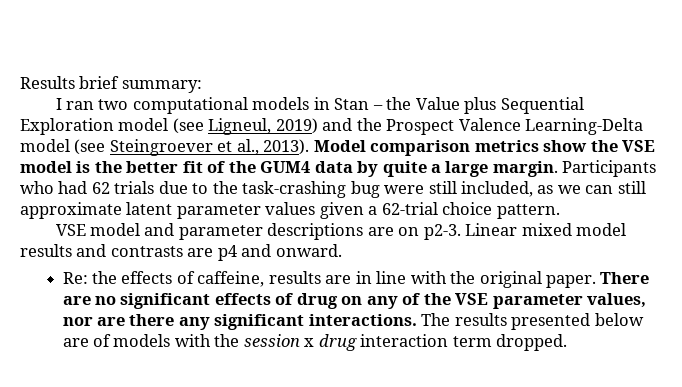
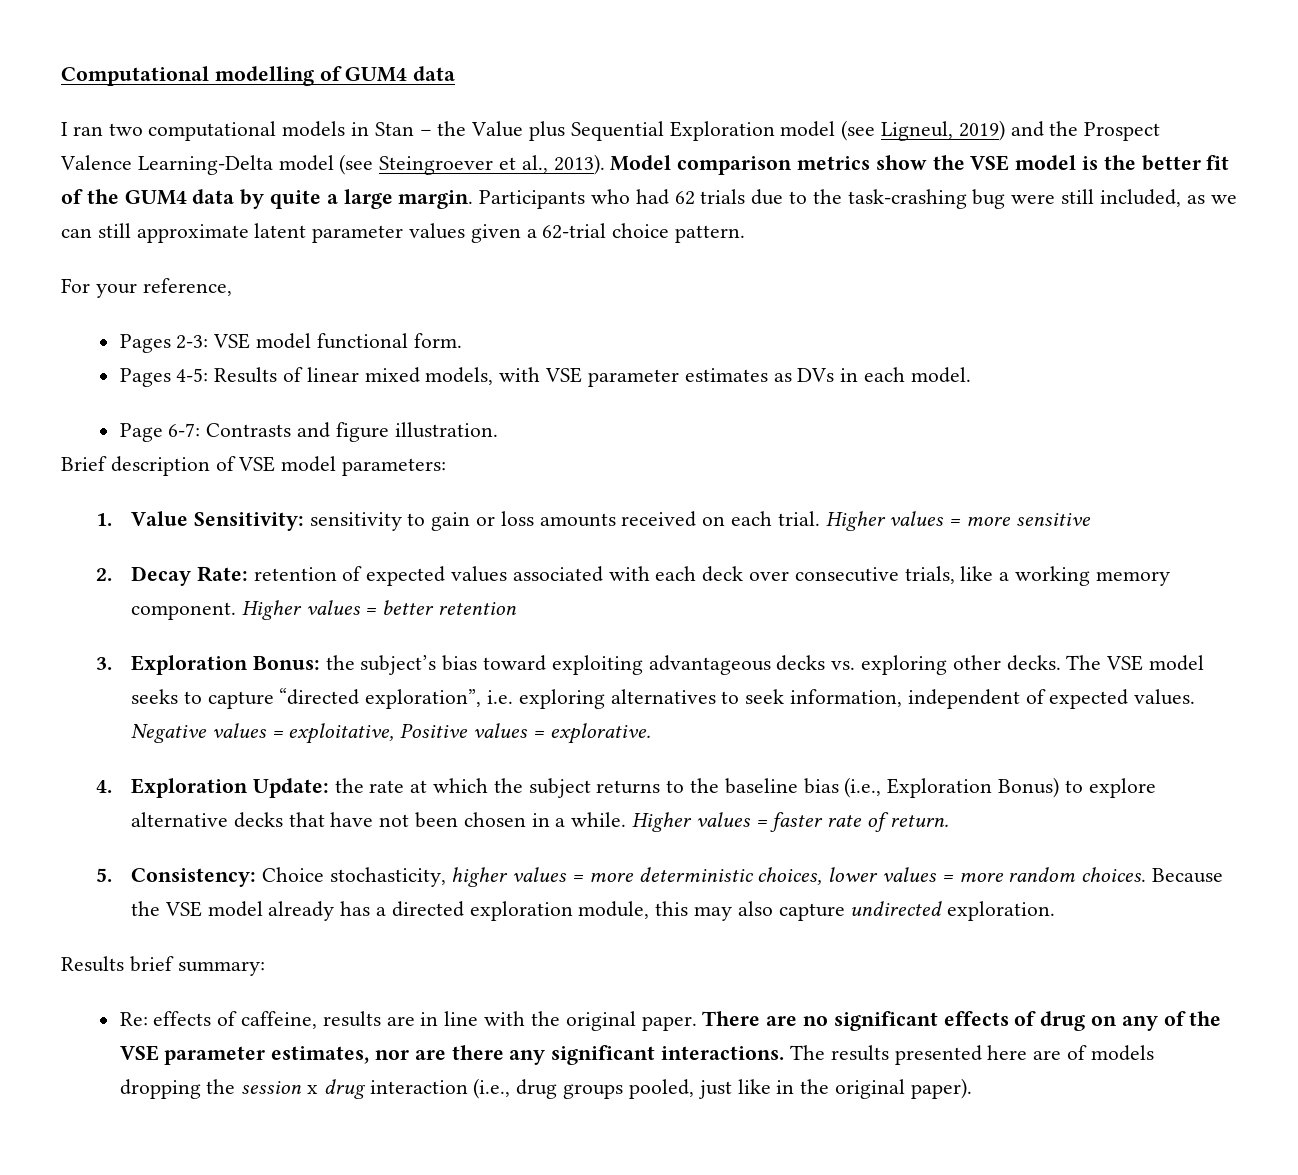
[20,76,202,93] Results brief summary: -> [61,66,456,86] Computational modelling of GUM4 data
[55,223,627,240] [20,244,342,261] VSE model and parameter descriptions are on p2-3. Linear mixed model results and contrasts are p4 and onward. -> [61,278,232,298] [119,333,462,353] [119,367,971,387] [119,422,498,442] [61,456,447,476] [95,511,1091,531] [95,566,1170,586] [130,600,518,620] [95,655,1205,675] [130,688,1196,709] [130,723,651,744] [95,777,1156,798] [130,812,949,832] [95,867,1224,887] [130,901,1056,921] [61,956,265,976] For your reference, // Pages 2-3: VSE model functional form. // Pages 4-5: Results of linear mixed models, with VSE parameter estimates as DVs in each model. // Page 6-7: Contrasts and figure illustration. // Brief description of VSE model parameters: // 1. Value Sensitivity: sensitivity to gain or loss amounts received on each trial. Higher values = more sensitive // 2. Decay Rate: retention of expected values associated with each deck over consecutive trials, like a working memory component. Higher values = better retention // 3. Exploration Bonus: the subject’s bias toward exploiting advantageous decks vs. exploring other decks. The VSE model seeks to capture “directed exploration”, i.e. exploring alternatives to seek information, independent of expected values. Negative values = exploitative, Positive values = explorative. // 4. Exploration Update: the rate at which the subject returns to the baseline bias (i.e., Exploration Bonus) to explore alternative decks that have not been chosen in a while. Higher values = faster rate of return. // 5. Consistency: Choice stochasticity, higher values = more deterministic choices, lower values = more random choices. Because the VSE model already has a directed exploration module, this may also capture undirected exploration. // Results brief summary:
[91,271,117,284] the -> (148, 1019) none
[586,293,646,308] values, -> [271,1046,370,1064] estimates,
[594,313,644,326] below -> [987,1045,1028,1060] here
[174,334,211,347] with -> [119,1079,201,1099] dropping
[452,334,568,351] term dropped. -> [473,1078,972,1099] (i.e., drug groups pooled, just like in the original paper).

